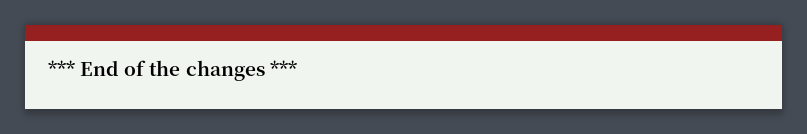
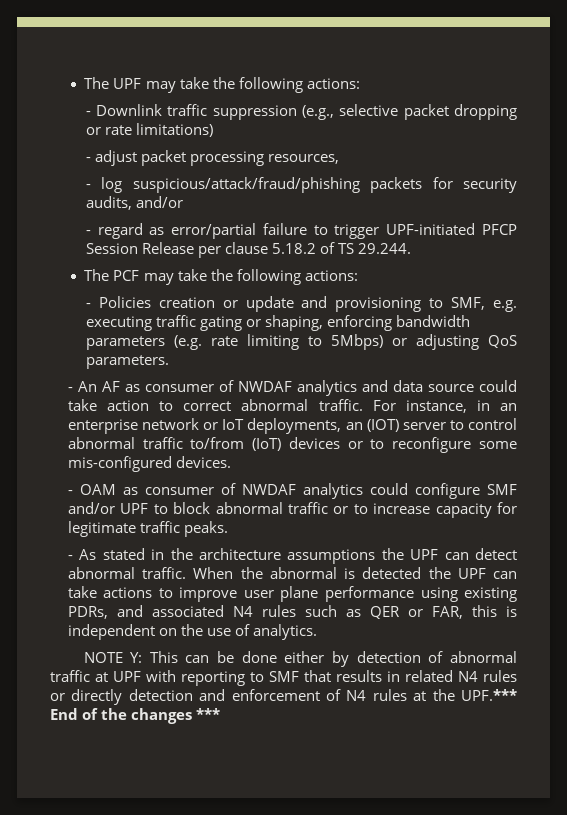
[48,60,76,76] *** -> [84,77,360,93] [85,104,517,120] [85,123,213,137] [85,150,340,166] [85,177,517,193] [85,196,183,210] [85,223,518,239] [85,242,412,258] [84,269,358,285] [85,296,518,312] [85,315,471,331] [85,334,517,350] [85,355,169,369] [67,380,517,396] [67,399,517,413] [67,418,518,434] [67,437,517,453] [67,456,231,472] [67,483,517,499] [67,502,517,518] [67,521,229,537] [67,548,517,564] [67,567,517,579] [67,586,517,602] [67,605,518,619] [67,624,318,640] [83,651,517,667] [50,670,517,686] [50,689,518,705] The UPF may take the following actions: // - Downlink traffic suppression (e.g., selective packet dropping or rate limitations) // - adjust packet processing resources, // - log suspicious/attack/fraud/phishing packets for security audits, and/or // - regard as error/partial failure to trigger UPF-initiated PFCP Session Release per clause 5.18.2 of TS 29.244. // The PCF may take the following actions: // - Policies creation or update and provisioning to SMF, e.g. executing traffic gating or shaping, enforcing bandwidth parameters (e.g. rate limiting to 5Mbps) or adjusting QoS parameters. // - An AF as consumer of NWDAF analytics and data source could take action to correct abnormal traffic. For instance, in an enterprise network or IoT deployments, an (IOT) server to control abnormal traffic to/from (IoT) devices or to reconfigure some mis-configured devices. // - OAM as consumer of NWDAF analytics could configure SMF and/or UPF to block abnormal traffic or to increase capacity for legitimate traffic peaks. // - As stated in the architecture assumptions the UPF can detect abnormal traffic. When the abnormal is detected the UPF can take actions to improve user plane performance using existing PDRs, and associated N4 rules such as QER or FAR, this is independent on the use of analytics. // NOTE Y: This can be done either by detection of abnormal traffic at UPF with reporting to SMF that results in related N4 rules or directly detection and enforcement of N4 rules at the UPF.***

